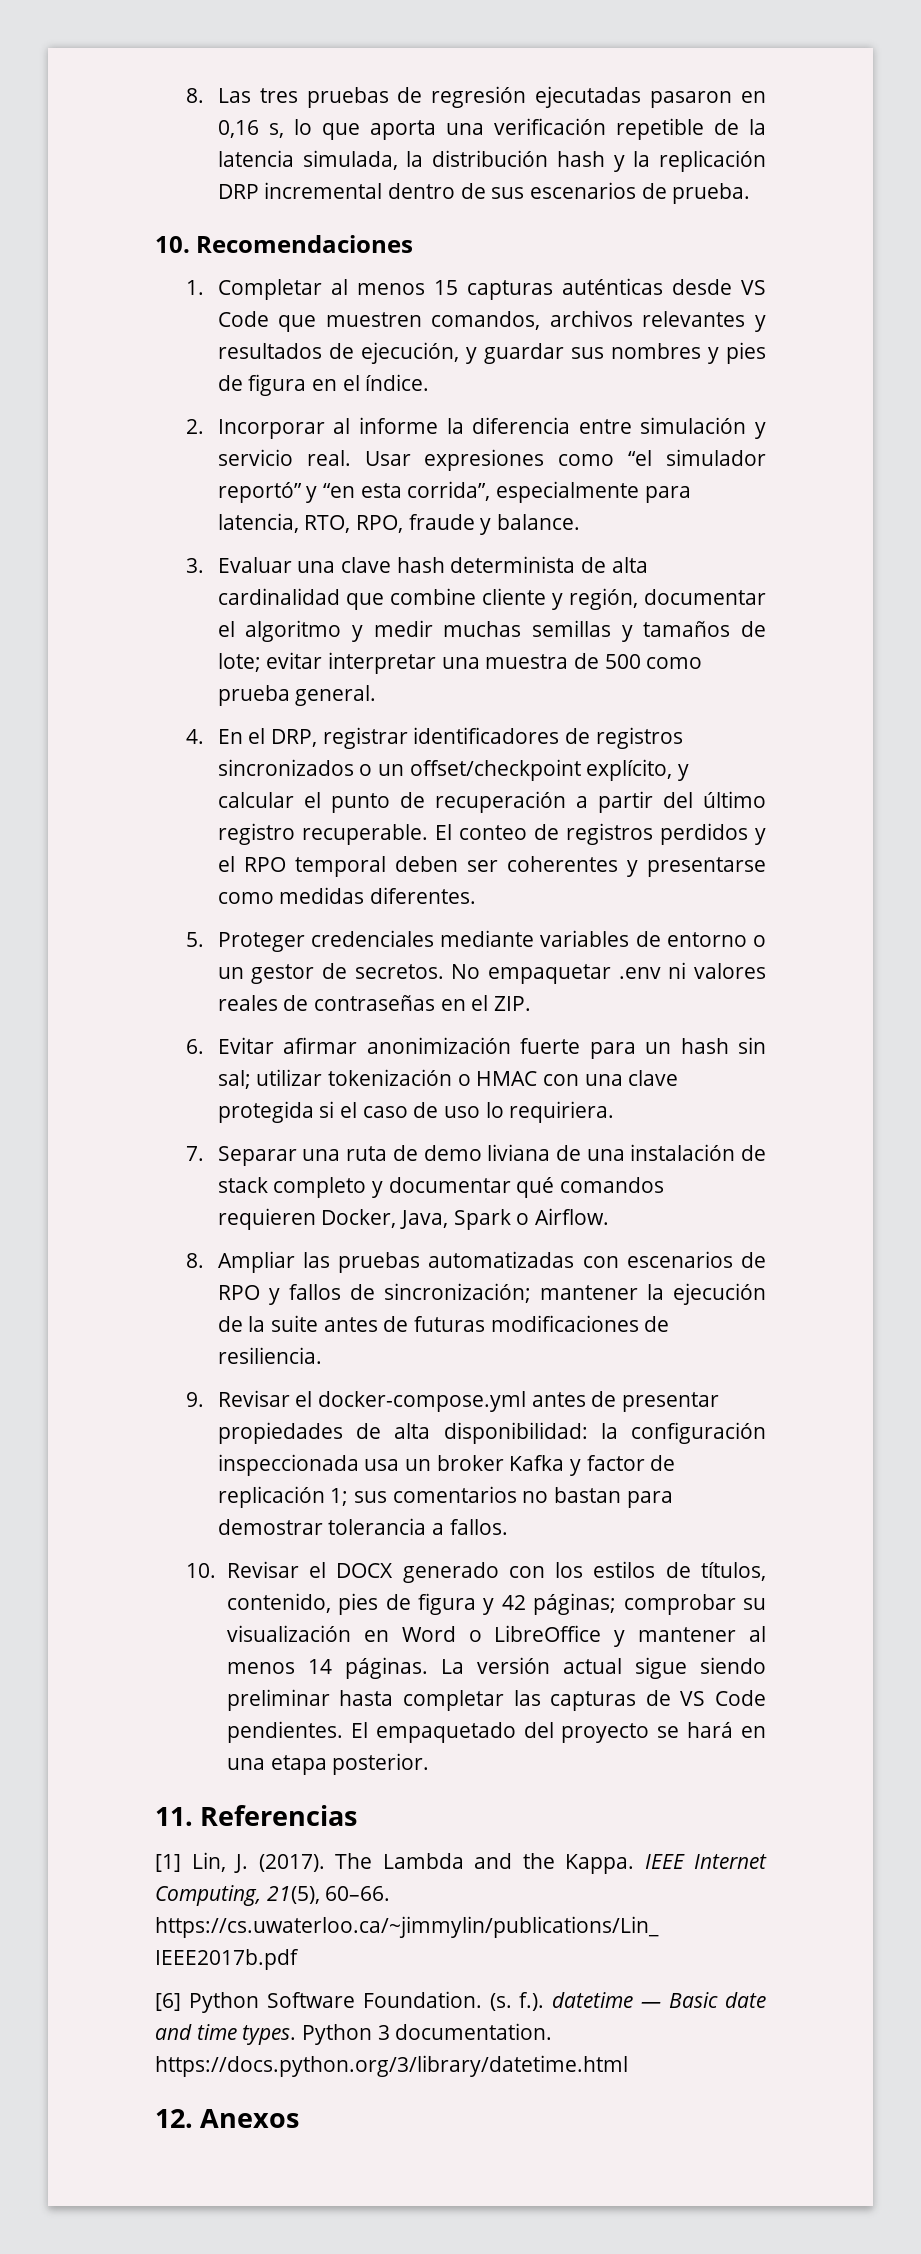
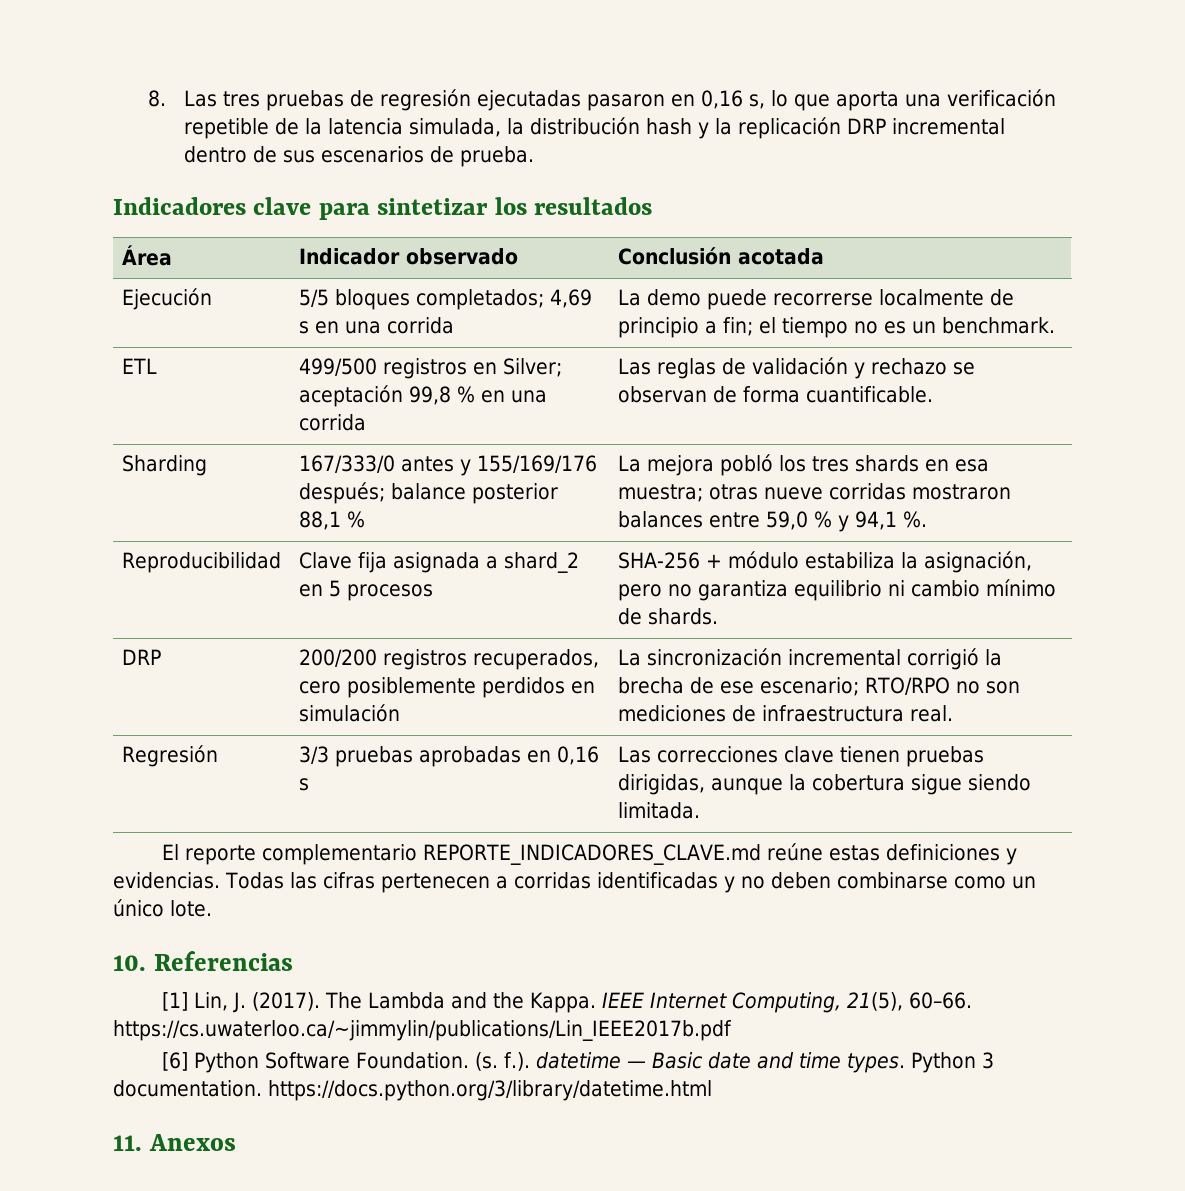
[155,235,414,253] [186,278,766,300] [217,310,767,332] [217,342,766,364] [217,374,430,396] [186,417,766,439] [217,449,766,471] [217,481,691,503] [217,513,581,535] [186,556,648,573] [217,588,766,610] [217,620,766,642] [217,652,703,674] [217,685,377,706] [186,727,683,749] [217,759,690,781] [217,791,766,813] [217,823,766,845] [217,856,766,877] [217,887,477,904] [186,930,766,952] [217,962,766,984] [217,995,532,1011] [186,1037,766,1059] [217,1069,679,1089] [217,1101,615,1123] [186,1144,766,1166] [217,1177,665,1198] [217,1208,610,1230] [186,1251,766,1273] [217,1283,766,1305] [217,1315,670,1332] [217,1347,322,1364] [186,1390,720,1412] [217,1422,766,1444] [217,1454,676,1476] [217,1486,673,1508] [217,1518,508,1535] [186,1561,767,1583] [226,1593,767,1615] [226,1625,766,1647] [226,1657,767,1679] [226,1689,767,1711] [226,1721,766,1743] [226,1753,430,1775] [155,1807,193,1826] 10. Recomendaciones // 1. Completar al menos 15 capturas auténticas desde VS Code que muestren comandos, archivos relevantes y resultados de ejecución, y guardar sus nombres y pies de figura en el índice. // 2. Incorporar al informe la diferencia entre simulación y servicio real. Usar expresiones como “el simulador reportó” y “en esta corrida”, especialmente para latencia, RTO, RPO, fraude y balance. // 3. Evaluar una clave hash determinista de alta cardinalidad que combine cliente y región, documentar el algoritmo y medir muchas semillas y tamaños de lote; evitar interpretar una muestra de 500 como prueba general. // 4. En el DRP, registrar identificadores de registros sincronizados o un offset/checkpoint explícito, y calcular el punto de recuperación a partir del último registro recuperable. El conteo de registros perdidos y el RPO temporal deben ser coherentes y presentarse como medidas diferentes. // 5. Proteger credenciales mediante variables de entorno o un gestor de secretos. No empaquetar .env ni valores reales de contraseñas en el ZIP. // 6. Evitar afirmar anonimización fuerte para un hash sin sal; utilizar tokenización o HMAC con una clave protegida si el caso de uso lo requiriera. // 7. Separar una ruta de demo liviana de una instalación de stack completo y documentar qué comandos requieren Docker, Java, Spark o Airflow. // 8. Ampliar las pruebas automatizadas con escenarios de RPO y fallos de sincronización; mantener la ejecución de la suite antes de futuras modificaciones de resiliencia. // 9. Revisar el docker-compose.yml antes de presentar propiedades de alta disponibilidad: la configuración inspeccionada usa un broker Kafka y factor de replicación 1; sus comentarios no bastan para demostrar tolerancia a fallos. // 10. Revisar el DOCX generado con los estilos de títulos, contenido, pies de figura y 42 páginas; comprobar su visualización en Word o LibreOffice y mantener al menos 14 páginas. La versión actual sigue siendo preliminar hasta completar las capturas de VS Code pendientes. El empaquetado del proyecto se hará en una etapa posterior. // 11. -> [113,197,653,220] [121,245,172,266] [298,248,518,265] [617,247,824,265] [121,288,212,310] [298,289,592,310] [298,317,454,334] [617,289,1014,310] [617,317,1055,338] [121,358,157,374] [298,358,562,379] [298,385,547,407] [298,414,366,431] [617,357,975,379] [617,386,933,403] [121,455,207,476] [298,455,597,476] [298,482,558,504] [298,511,365,530] [617,454,989,476] [617,483,1011,502] [617,511,927,532] [121,552,281,573] [298,552,579,573] [298,580,433,601] [617,551,1032,573] [617,579,1056,601] [617,608,718,625] [121,649,161,665] [298,649,599,670] [298,677,595,698] [298,704,400,722] [617,648,1002,670] [617,677,1020,696] [617,705,953,722] [121,745,218,767] [298,746,599,767] [298,778,309,791] [617,746,984,767] [617,774,1031,795] [617,802,700,819] [162,843,1018,865] [113,872,1036,893] [113,899,212,917] [113,955,146,971] Indicadores clave para sintetizar los resultados // Área | Indicador observado | Conclusión acotada // Ejecución | 5/5 bloques completados; 4,69 s en una corrida | La demo puede recorrerse localmente de principio a fin; el tiempo no es un benchmark. // ETL | 499/500 registros en Silver; aceptación 99,8 % en una corrida | Las reglas de validación y rechazo se observan de forma cuantificable. // Sharding | 167/333/0 antes y 155/169/176 después; balance posterior 88,1 % | La mejora pobló los tres shards en esa muestra; otras nueve corridas mostraron balances entre 59,0 % y 94,1 %. // Reproducibilidad | Clave fija asignada a shard_2 en 5 procesos | SHA-256 + módulo estabiliza la asignación, pero no garantiza equilibrio ni cambio mínimo de shards. // DRP | 200/200 registros recuperados, cero posiblemente perdidos en simulación | La sincronización incremental corrigió la brecha de ese escenario; RTO/RPO no son mediciones de infraestructura real. // Regresión | 3/3 pruebas aprobadas en 0,16 s | Las correcciones clave tienen pruebas dirigidas, aunque la cobertura sigue siendo limitada. // El reporte complementario REPORTE_INDICADORES_CLAVE.md reúne estas definiciones y evidencias. Todas las cifras pertenecen a corridas identificadas y no deben combinarse como un único lote. // 10.
[155,2109,193,2128] 12. -> [113,1135,142,1151] 11.

